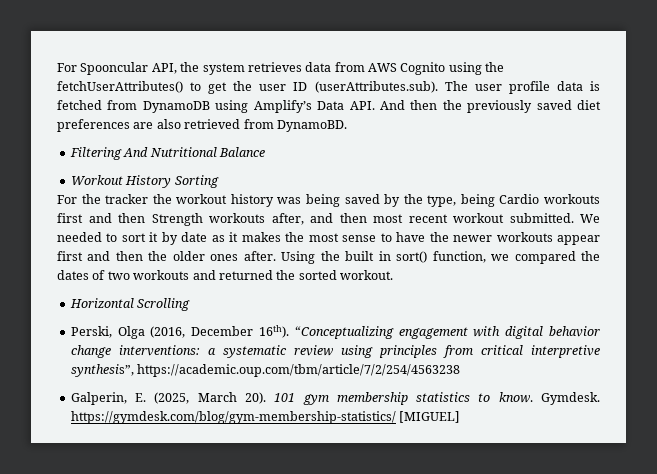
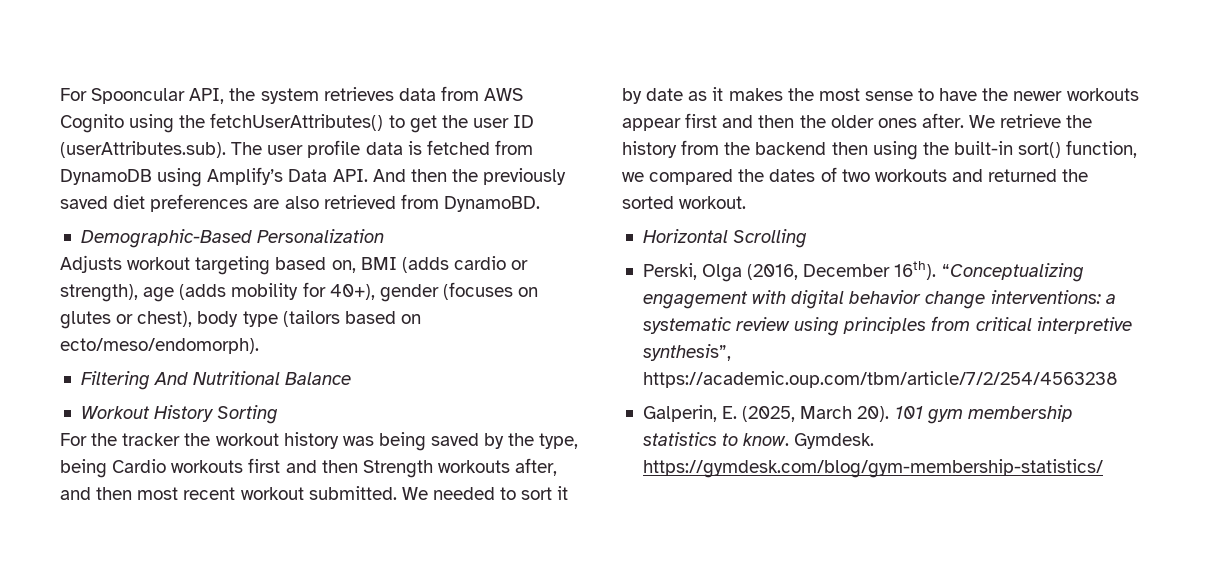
(347, 126) none -> [80,229,385,248] [60,255,529,275] [60,282,539,302] [60,310,421,329] [60,338,259,354] // Demographic-Based Personalization // Adjusts workout targeting based on, BMI (adds cardio or strength), age (adds mobility for 40+), gender (focuses on glutes or chest), body type (tailors based on ecto/meso/endomorph).
[281,251,391,264] Using the built in -> [969,114,1093,128] [622,140,1013,160] We retrieve the history from the backend then using the built-in
[399,411,461,423] [MIGUEL] -> (1103, 468) none

